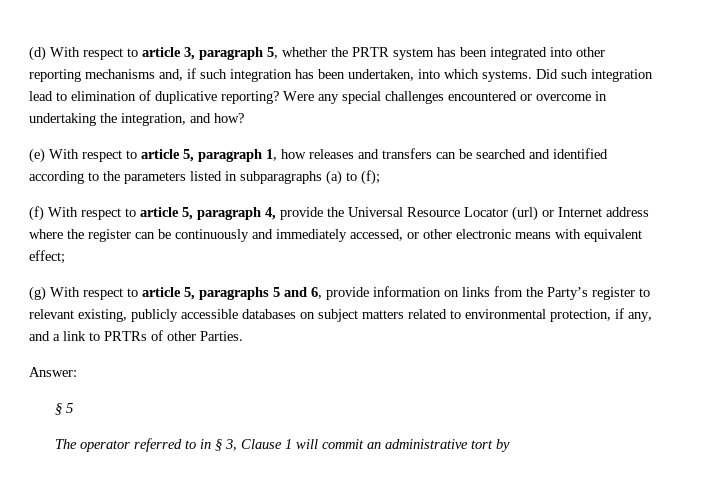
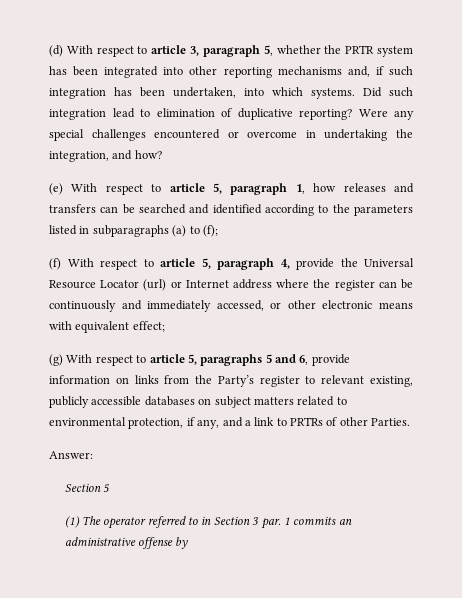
[54,403,62,415] § -> [64,483,101,492] Section
(73, 408) none -> [64,516,80,528] (1)
[214,439,364,451] § 3, Clause 1 will commit -> [213,516,337,529] Section 3 par. 1 commits
[470,440,493,449] tort -> [137,537,173,549] offense

